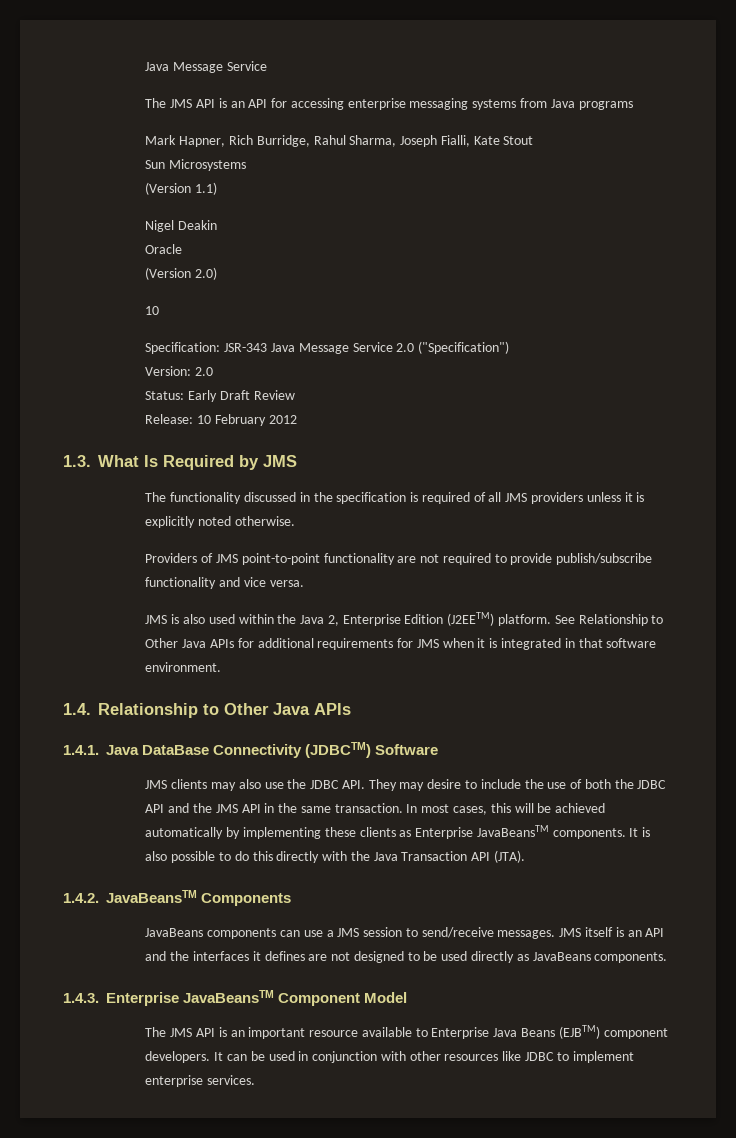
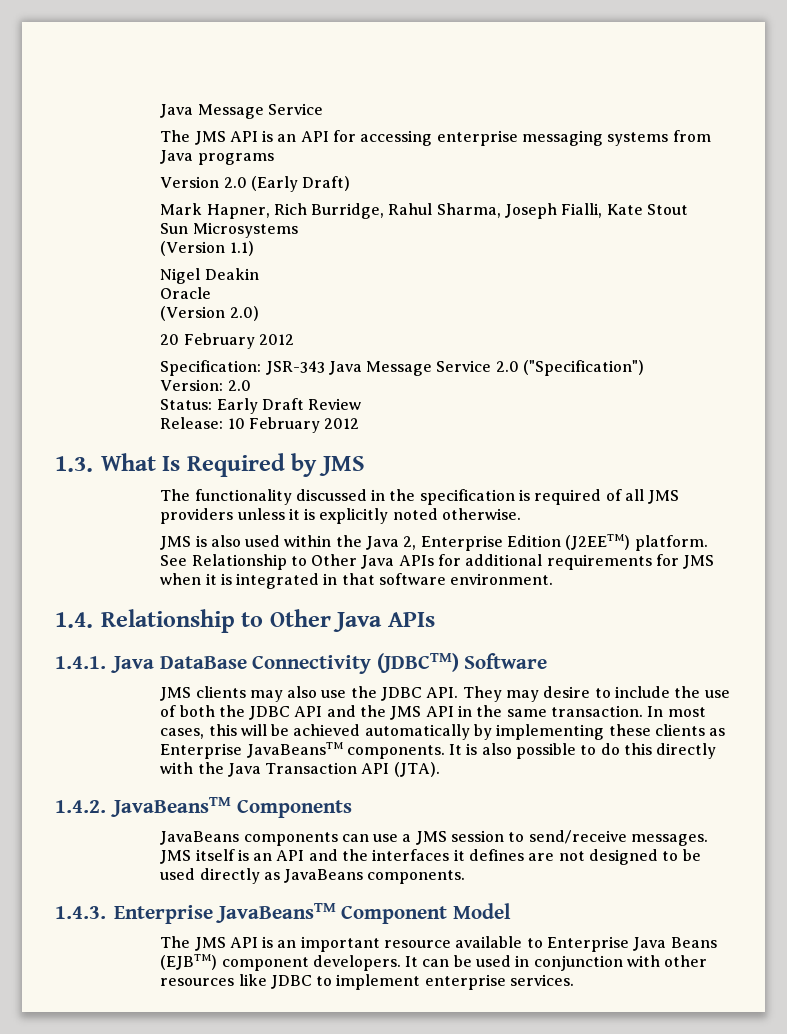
(633, 105) none -> [160,176,351,192] // Version 2.0 (Early Draft)
[145,306,160,315] 10 -> [160,333,294,349] 20 February 2012
[145,553,653,565] [145,577,304,589] // Providers of JMS point-to-point functionality are not required to provide publish/subscribe functionality and vice versa. -> (522, 514) none

